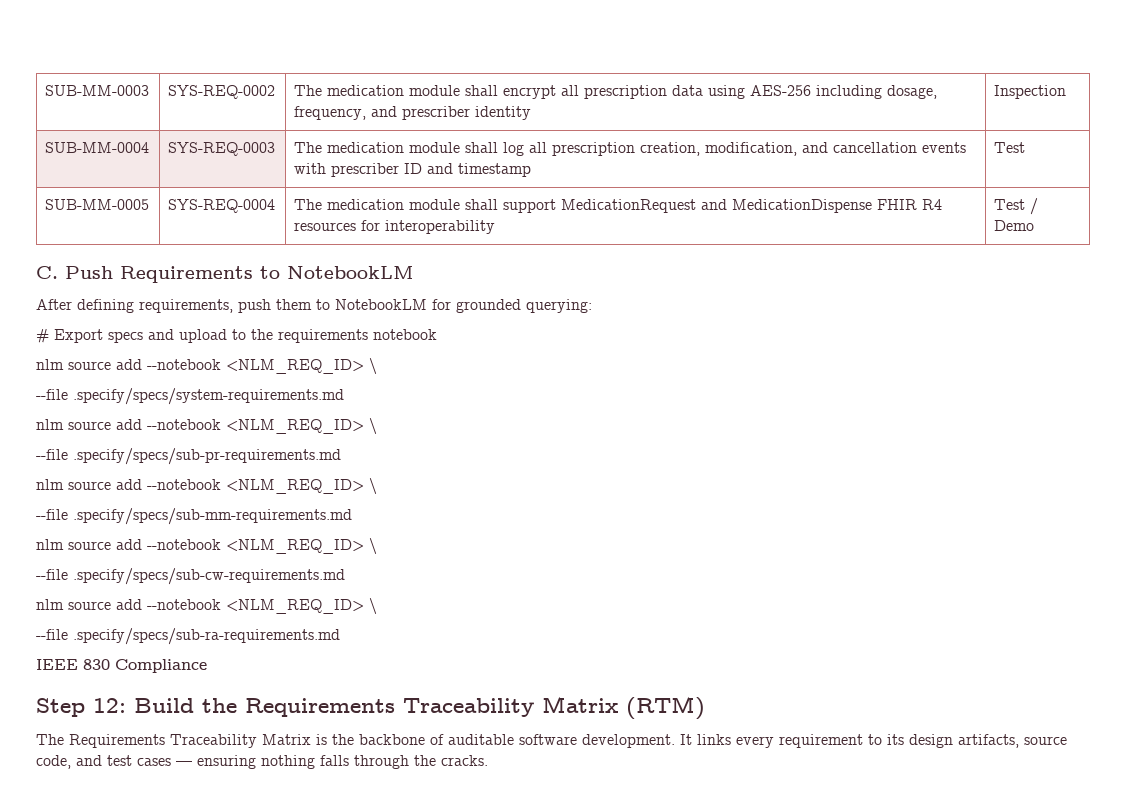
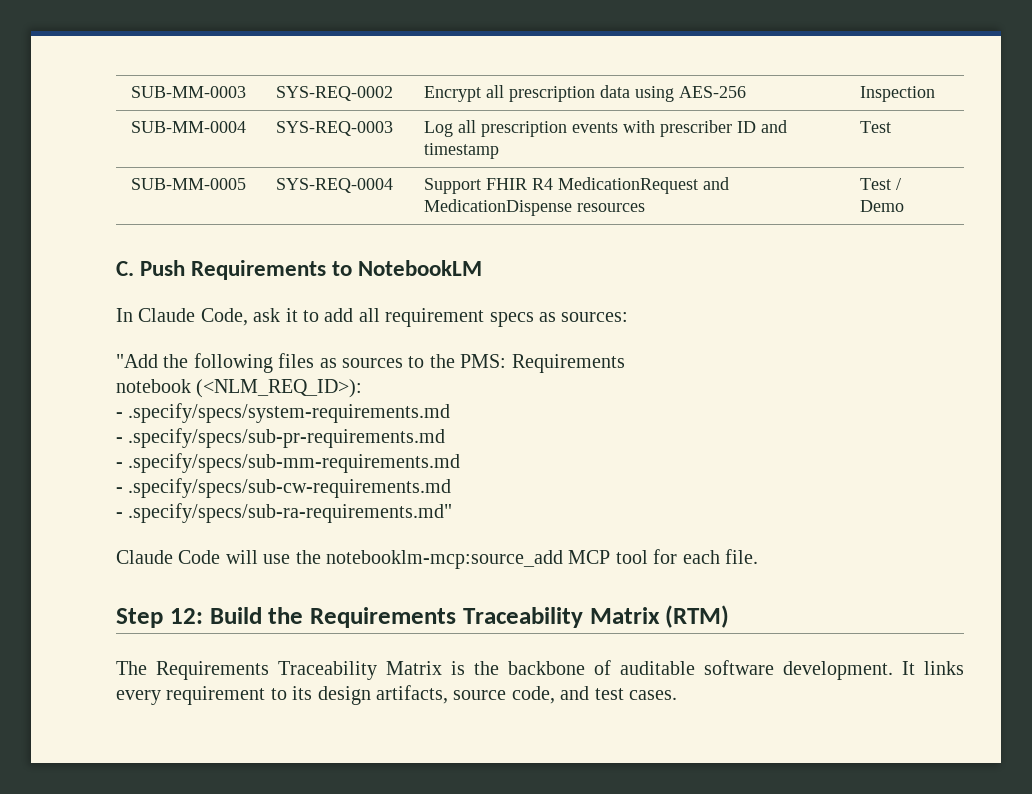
[294,85,557,99] The medication module shall encrypt -> [423,86,481,102] Encrypt
[816,85,938,99] [294,106,532,120] [994,85,1067,99] [45,142,150,153] [168,142,276,156] [294,142,918,156] including dosage, frequency, and prescriber identity | Inspection // SUB-MM-0004 | SYS-REQ-0003 | The medication module shall log all prescription creation, modification, and cancellation -> [859,86,935,102] [130,121,246,133] [275,121,393,136] [423,120,567,137] | Inspection // SUB-MM-0004 | SYS-REQ-0003 | Log all prescription
[294,199,557,213] The medication module shall support -> [423,178,553,194] Support FHIR R4
[877,199,943,210] FHIR R4 -> (572, 207) none
[361,220,496,234] for interoperability -> (645, 207) none
[36,299,592,313] [36,329,437,343] [36,358,377,374] [36,388,344,405] [36,418,377,434] [36,448,341,465] [36,478,377,494] [36,508,352,525] [36,538,377,554] [36,568,345,585] [36,598,377,614] [36,628,340,645] [36,659,207,673] After defining requirements, push them to NotebookLM for grounded querying: // # Export specs and upload to the requirements notebook // nlm source add --notebook <NLM_REQ_ID> \ // --file .specify/specs/system-requirements.md // nlm source add --notebook <NLM_REQ_ID> \ // --file .specify/specs/sub-pr-requirements.md // nlm source add --notebook <NLM_REQ_ID> \ // --file .specify/specs/sub-mm-requirements.md // nlm source add --notebook <NLM_REQ_ID> \ // --file .specify/specs/sub-cw-requirements.md // nlm source add --notebook <NLM_REQ_ID> \ // --file .specify/specs/sub-ra-requirements.md // IEEE 830 Compliance -> [116,308,629,327] [116,353,625,373] [116,379,363,398] [116,403,451,423] [116,428,446,448] [116,453,461,473] [116,478,452,498] [116,503,453,523] [116,549,758,569] In Claude Code, ask it to add all requirement specs as sources: // "Add the following files as sources to the PMS: Requirements // notebook (<NLM_REQ_ID>): // - .specify/specs/system-requirements.md // - .specify/specs/sub-pr-requirements.md // - .specify/specs/sub-mm-requirements.md // - .specify/specs/sub-cw-requirements.md // - .specify/specs/sub-ra-requirements.md" // Claude Code will use the notebooklm-mcp:source_add MCP tool for each file.
[137,755,488,769] cases — ensuring nothing falls through the cracks. -> [628,690,677,700] cases.

